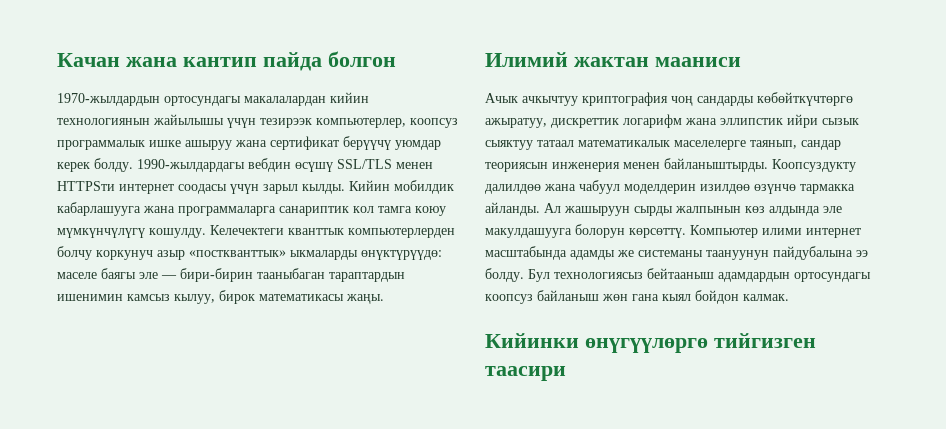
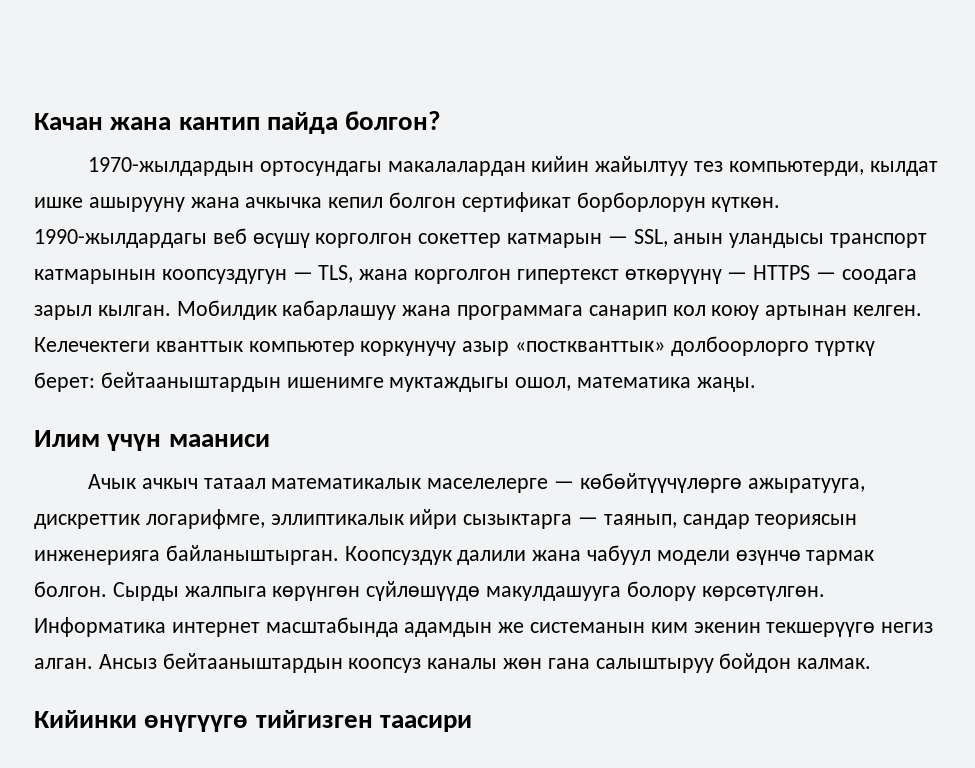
[328,51,396,67] болгон -> [345,111,442,130] болгон?
[57,114,458,128] [57,136,441,150] [57,158,433,172] [57,180,454,194] [57,202,446,216] [57,225,455,238] [57,246,442,260] [57,268,405,282] [57,290,344,304] технологиянын жайылышы үчүн тезирээк компьютерлер, коопсуз программалык ишке ашыруу жана сертификат берүүчү уюмдар керек болду. 1990-жылдардагы вебдин өсүшү SSL/TLS менен HTTPSти интернет соодасы үчүн зарыл кылды. Кийин мобилдик кабарлашууга жана программаларга санариптик кол тамга коюу мүмкүнчүлүгү кошулду. Келечектеги кванттык компьютерлерден болчу коркунуч азыр «посткванттык» ыкмаларды өнүктүрүүдө: маселе баягы эле — бири-бирин тааныбаган тараптардын ишенимин камсыз кылуу, бирок математикасы -> [595,156,938,176] [34,192,781,212] [34,228,928,248] [34,265,917,284] [34,300,923,320] [34,336,875,356] [34,372,692,392] жайылтуу тез компьютерди, кылдат ишке ашырууну жана ачкычка кепил болгон сертификат борборлорун күткөн. 1990-жылдардагы веб өсүшү корголгон сокеттер катмарын — SSL, анын уландысы транспорт катмарынын коопсуздугун — TLS, жана корголгон гипертекст өткөрүүнү — HTTPS — соодага зарыл кылган. Мобилдик кабарлашуу жана программага санарип кол коюу артынан келген. Келечектеги кванттык компьютер коркунучу азыр «посткванттык» долбоорлорго түрткү берет: бейтааныштардын ишенимге муктаждыгы ошол, математика
[485,52,649,67] Илимий жактан -> [34,430,162,451] Илим үчүн
[522,92,853,106] [485,114,859,128] [485,140,841,150] [485,158,856,172] [485,180,855,194] [485,202,842,216] [485,224,861,238] [485,246,868,260] [485,268,871,282] [485,290,599,304] ачкычтуу криптография чоң сандарды көбөйткүчтөргө ажыратуу, дискреттик логарифм жана эллипстик ийри сызык сыяктуу татаал математикалык маселелерге таянып, сандар теориясын инженерия менен байланыштырды. Коопсуздукту далилдөө жана чабуул моделдерин изилдөө өзүнчө тармакка айланды. Ал жашыруун сырды жалпынын көз алдында эле макулдашууга болорун көрсөттү. Компьютер илими интернет масштабында адамды же системаны таануунун пайдубалына ээ болду. Бул технологиясыз бейтааныш адамдардын ортосундагы коопсуз байланыш -> [141,473,865,493] [34,509,858,529] [34,545,875,565] [34,581,825,601] [34,617,934,637] [34,653,498,673] ачкыч татаал математикалык маселелерге — көбөйтүүчүлөргө ажыратууга, дискреттик логарифмге, эллиптикалык ийри сызыктарга — таянып, сандар теориясын инженерияга байланыштырган. Коопсуздук далили жана чабуул модели өзүнчө тармак болгон. Сырды жалпыга көрүнгөн сүйлөшүүдө макулдашууга болору көрсөтүлгөн. Информатика интернет масштабында адамдын же системанын ким экенин текшерүүгө негиз алган. Ансыз бейтааныштардын коопсуз каналы
[662,294,691,301] кыял -> [595,658,714,673] салыштыруу
[585,338,708,353] өнүгүүлөргө -> [144,715,249,732] өнүгүүгө

